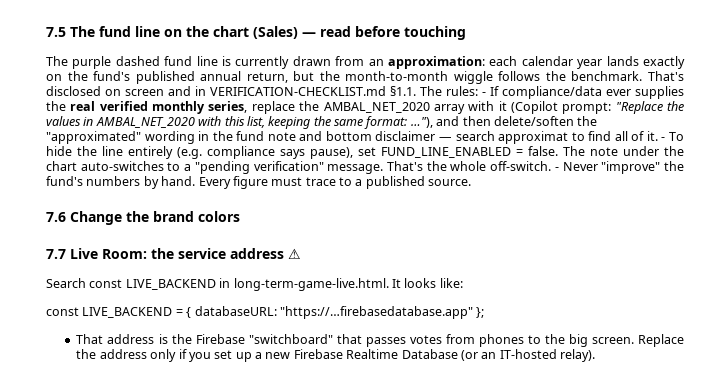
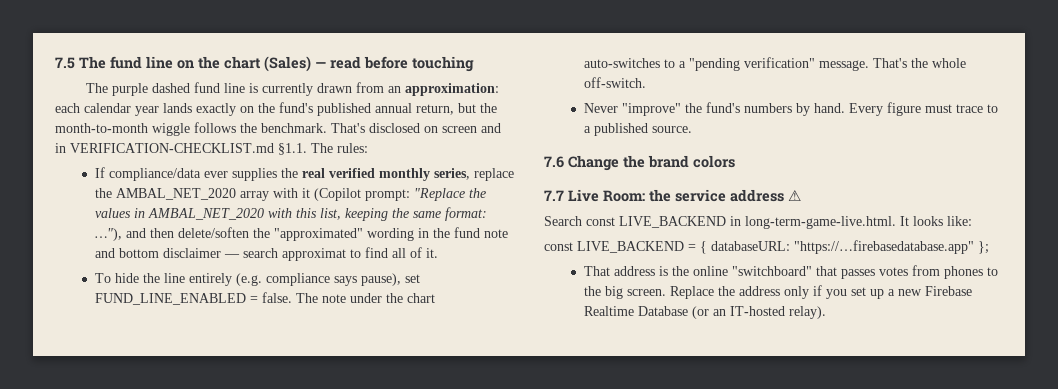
[482,92,486,96] - -> (368, 148) //
[661,137,666,141] - -> (438, 253) //
[554,167,559,171] - -> (646, 82) //
[195,334,245,344] Firebase -> [692,266,728,276] online

